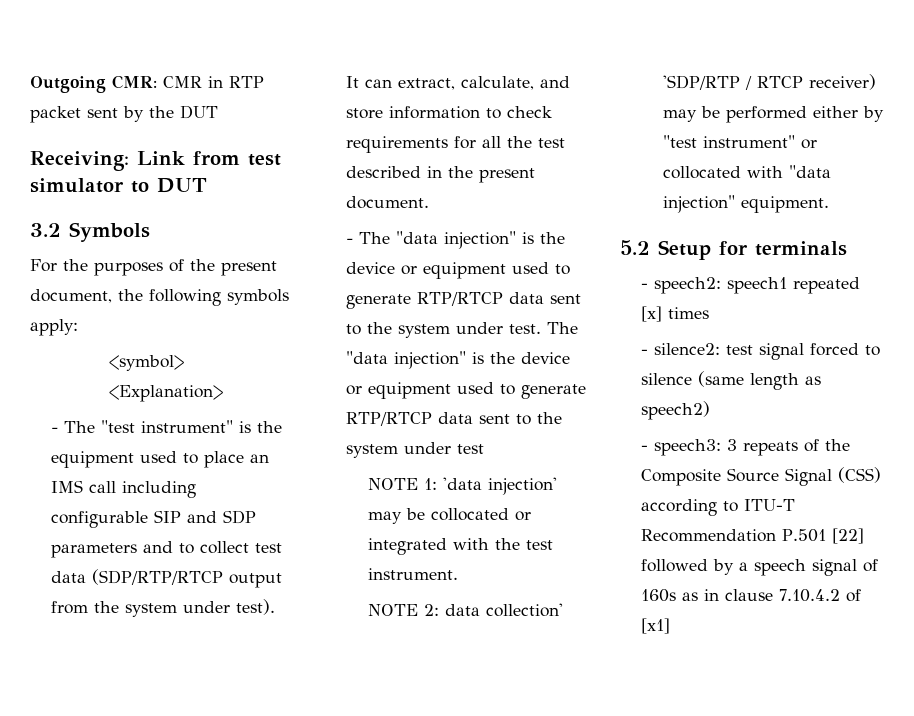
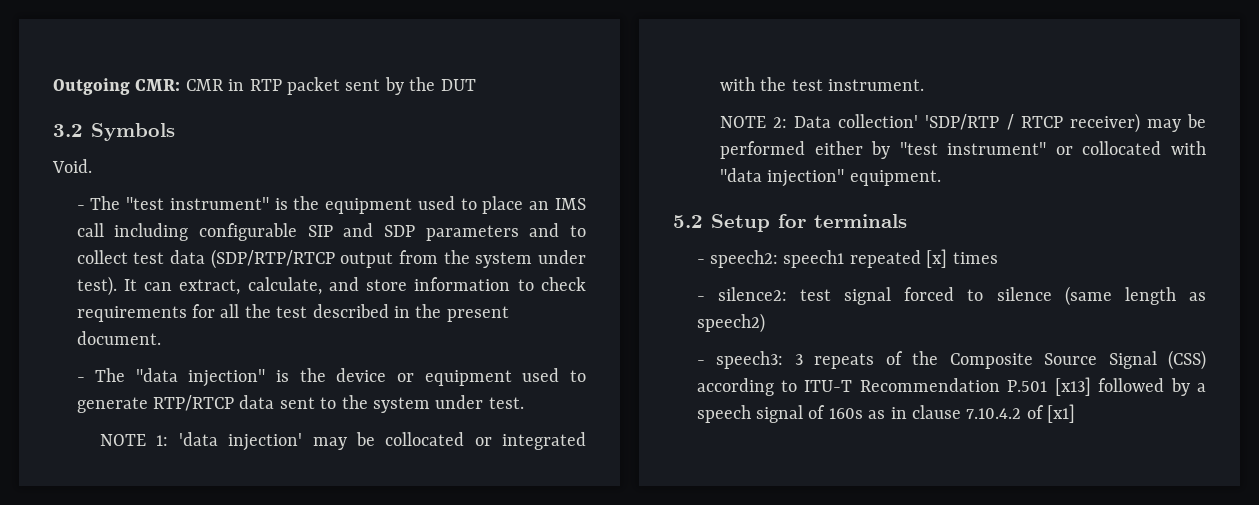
[30,151,281,171] [30,178,207,193] [30,222,150,242] [30,259,277,276] [30,289,289,306] [30,319,78,336] [109,355,185,371] [109,385,224,402] Receiving: Link from test simulator to DUT // 3.2 Symbols // For the purposes of the present document, the following symbols apply: // <symbol> <Explanation> -> [53,123,175,141] [52,159,92,173] 3.2 Symbols // Void.
[547,322,579,334] [346,351,571,369] [346,382,587,399] [346,412,563,426] [346,442,485,458] The "data injection" is the device or equipment used to generate RTP/RTCP data sent to the system under test -> (524, 403) none
[444,604,480,616] data -> [794,116,832,128] Data
[832,528,865,544] [22] -> [1054,377,1091,396] [x13]

